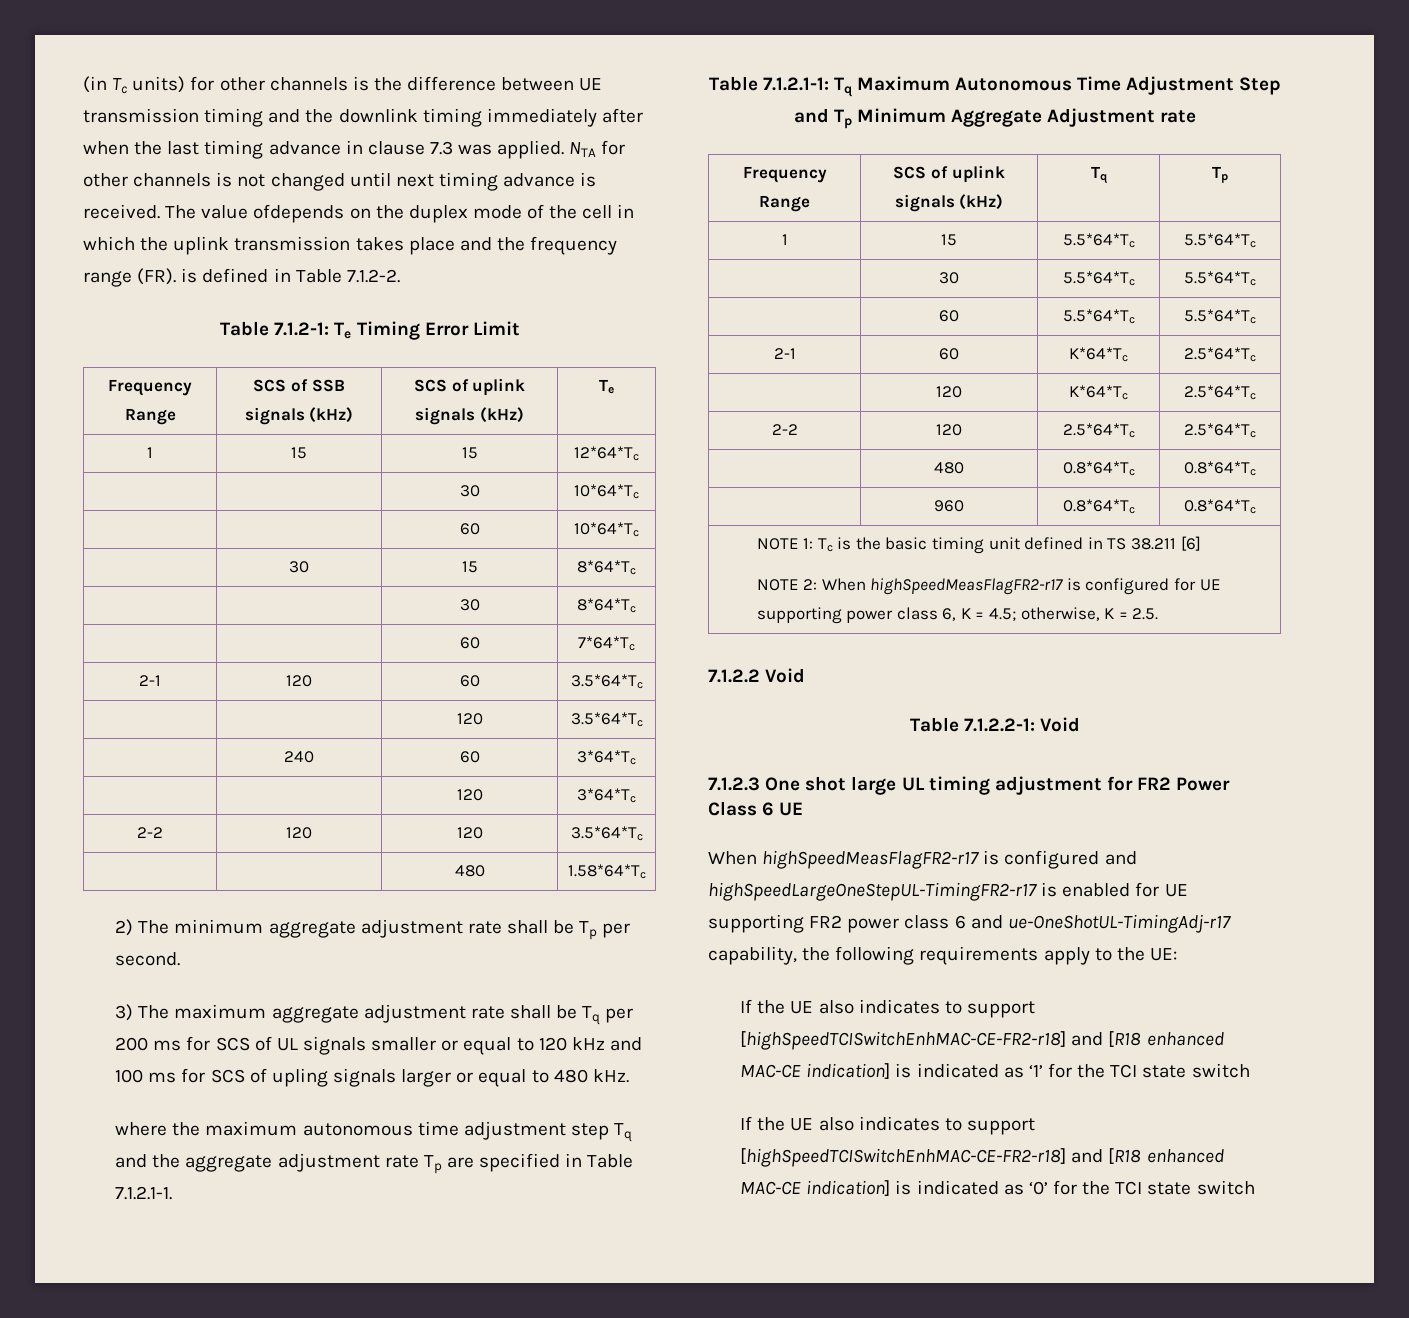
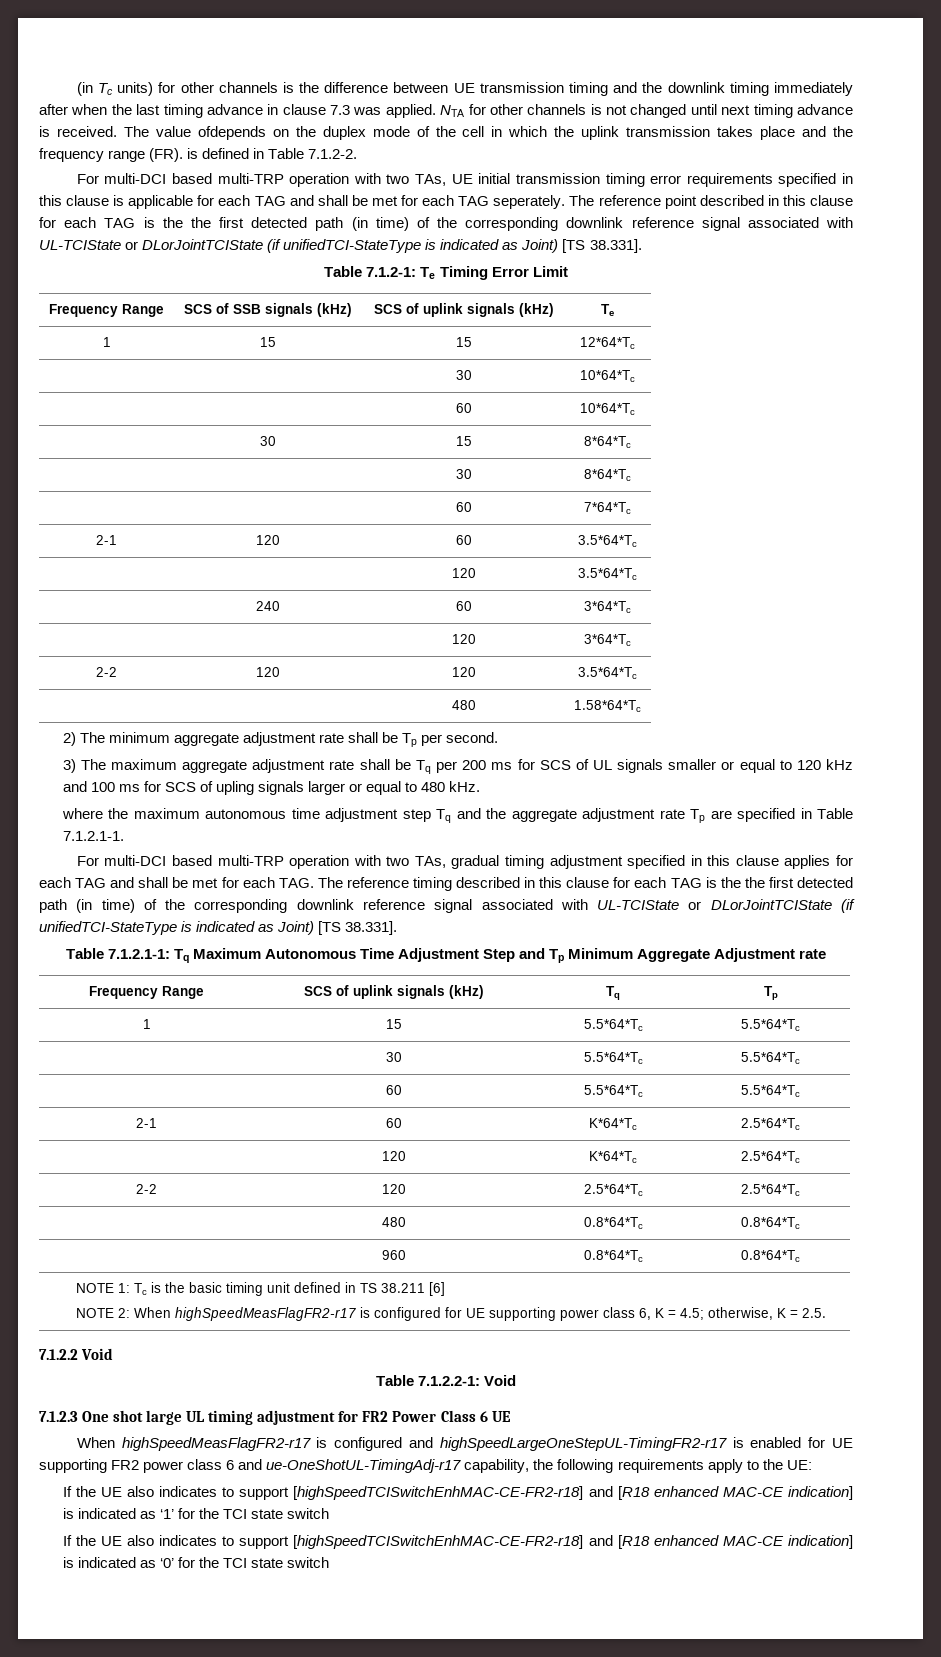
(400, 276) none -> [76,173,853,187] [39,195,853,209] [39,217,853,231] [39,239,642,253] // For multi-DCI based multi-TRP operation with two TAs, UE initial transmission timing error requirements specified in this clause is applicable for each TAG and shall be met for each TAG seperately. The reference point described in this clause for each TAG is the the first detected path (in time) of the corresponding downlink reference signal associated with UL-TCIState or DLorJointTCIState (if unifiedTCI-StateType is indicated as Joint) [TS 38.331].
(173, 1193) none -> [76,855,853,869] [39,877,853,891] [39,899,856,913] [39,921,398,935] // For multi-DCI based multi-TRP operation with two TAs, gradual timing adjustment specified in this clause applies for each TAG and shall be met for each TAG. The reference timing described in this clause for each TAG is the the first detected path (in time) of the corresponding downlink reference signal associated with UL-TCIState or DLorJointTCIState (if unifiedTCI-StateType is indicated as Joint) [TS 38.331].

